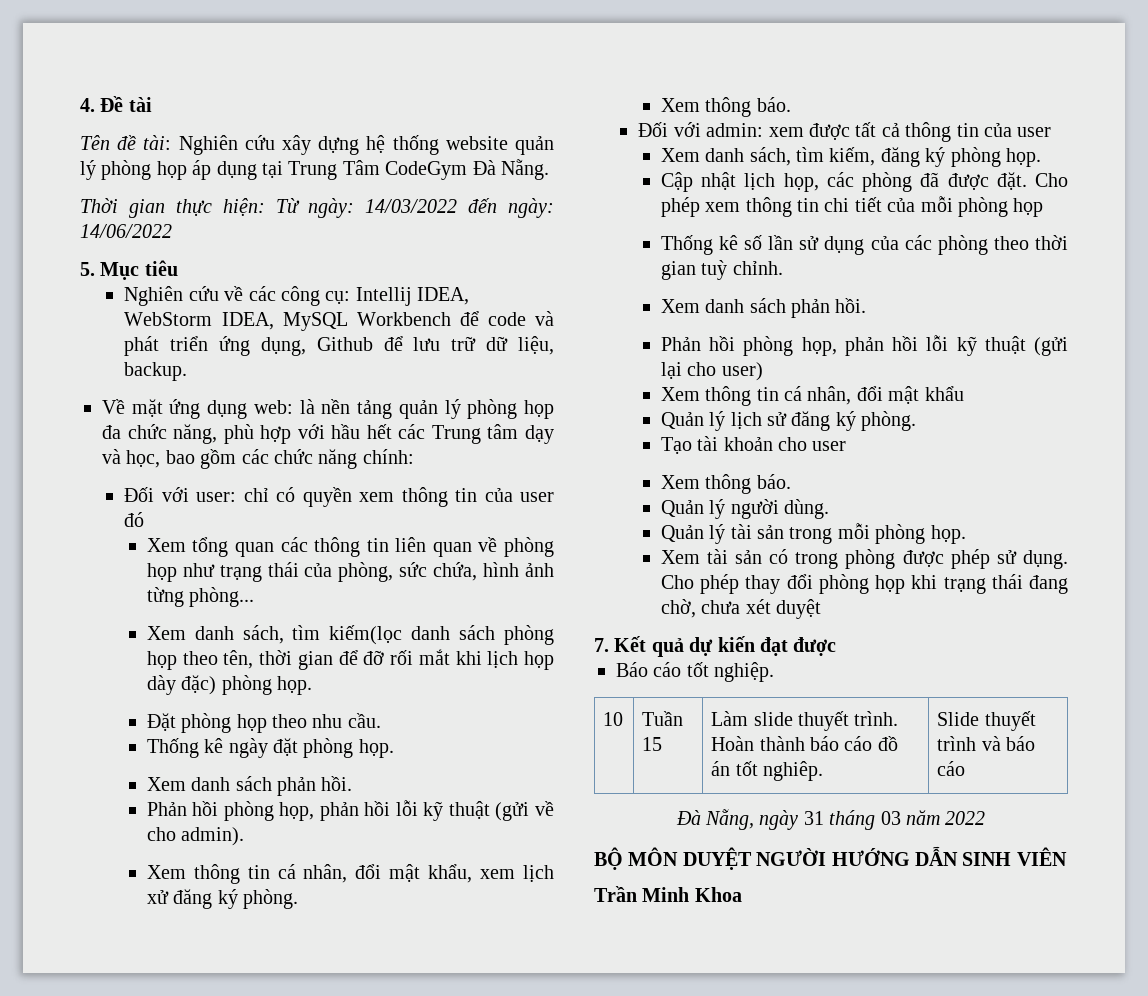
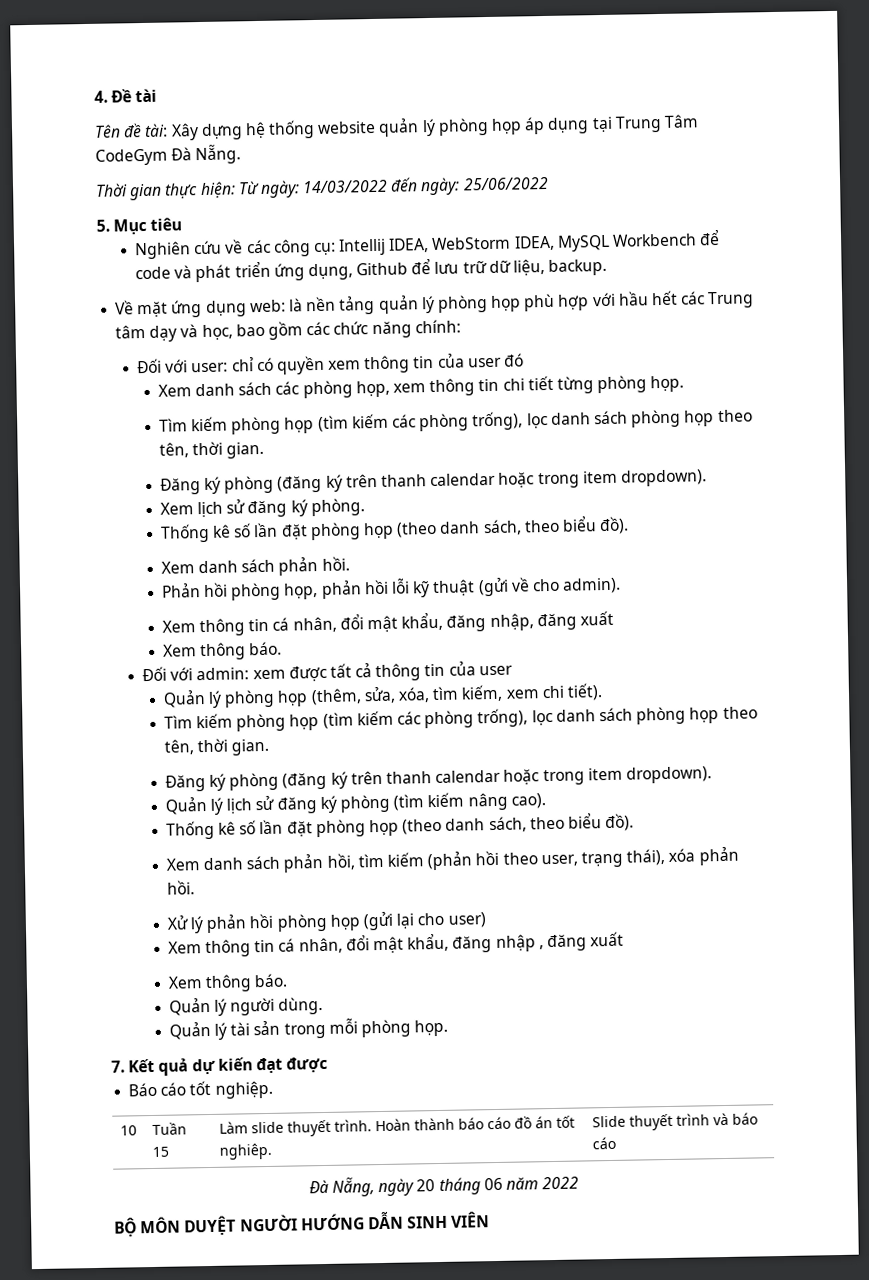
[178,135,311,155] Nghiên cứu xây -> [170,123,199,141] Xây
[80,224,172,238] 14/06/2022 -> [462,176,549,191] 25/06/2022
[102,424,218,444] đa chức năng, -> (522, 303) none
[192,537,555,557] [146,562,555,582] [146,587,255,607] [146,625,554,645] [146,649,554,670] [146,675,313,695] [146,713,381,733] [146,738,394,758] tổng quan các thông tin liên quan về phòng họp như trạng thái của phòng, sức chứa, hình ảnh từng phòng... // Xem danh sách, tìm kiếm(lọc danh sách phòng họp theo tên, thời gian để đỡ rối mắt khi lịch họp dày đặc) phòng họp. // Đặt phòng họp theo nhu cầu. // Thống kê ngày đặt phòng họp. -> [195,375,685,399] [158,409,753,435] [158,441,265,459] [159,469,707,495] [159,498,365,518] [159,516,630,543] danh sách các phòng họp, xem thông tin chi tiết từng phòng họp. // Tìm kiếm phòng họp (tìm kiếm các phòng trống), lọc danh sách phòng họp theo tên, thời gian. // Đăng ký phòng (đăng ký trên thanh calendar hoặc trong item dropdown). // Xem lịch sử đăng ký phòng. // Thống kê số lần đặt phòng họp (theo danh sách, theo biểu đồ).
[480,865,555,882] [146,889,299,909] xem lịch xử đăng ký phòng. -> [446,610,614,632] đăng nhập, đăng xuất
[660,147,1042,167] [660,172,1068,192] [660,196,1044,217] [660,235,1068,255] [660,260,783,280] [660,298,867,318] [660,335,1026,356] Xem danh sách, tìm kiếm, đăng ký phòng họp. // Cập nhật lịch họp, các phòng đã được đặt. Cho phép xem thông tin chi tiết của mỗi phòng họp // Thống kê số lần sử dụng của các phòng theo thời gian tuỳ chỉnh. // Xem danh sách phản hồi. // Phản hồi phòng họp, phản hồi lỗi kỹ thuật -> [162,683,603,708] [163,706,758,732] [163,738,270,756] [164,766,712,792] [164,792,546,815] [165,813,635,840] [165,846,739,873] [166,880,195,895] [166,913,361,934] Quản lý phòng họp (thêm, sửa, xóa, tìm kiếm, xem chi tiết). // Tìm kiếm phòng họp (tìm kiếm các phòng trống), lọc danh sách phòng họp theo tên, thời gian. // Đăng ký phòng (đăng ký trên thanh calendar hoặc trong item dropdown). // Quản lý lịch sử đăng ký phòng (tìm kiếm nâng cao). // Thống kê số lần đặt phòng họp (theo danh sách, theo biểu đồ). // Xem danh sách phản hồi, tìm kiếm (phản hồi theo user, trạng thái), xóa phản hồi. // Xử lý phản hồi phòng họp
[924,386,964,401] [660,411,917,431] [660,436,847,454] khẩu // Quản lý lịch sử đăng ký phòng. // Tạo tài khoản cho user -> [407,931,625,953] khẩu, đăng nhập , đăng xuất
[660,549,1068,569] [660,574,1068,594] [660,599,822,619] // Xem tài sản có trong phòng được phép sử dụng. Cho phép thay đổi phòng họp khi trạng thái đang chờ, chưa xét duyệt -> (449, 1028) none
[803,810,901,830] 31 tháng 03 -> [416,1177,503,1196] 20 tháng 06
[594,886,742,902] // Trần Minh Khoa -> (491, 1219) none

